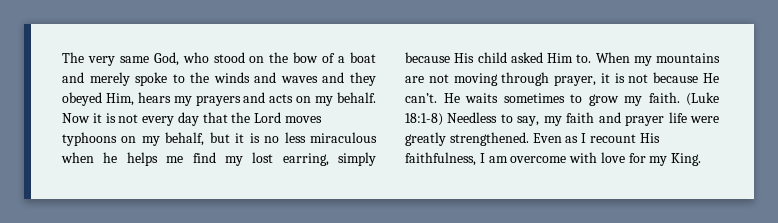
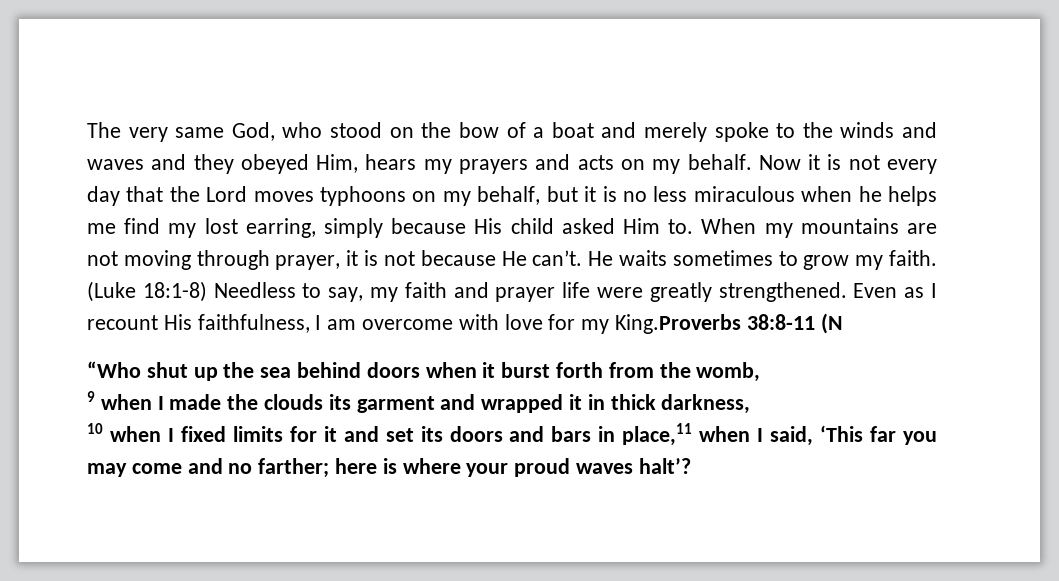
[671,153,702,166] King. -> [615,313,842,334] [87,361,761,382] [87,391,751,414] [87,423,938,446] [87,458,691,478] King.Proverbs 38:8-11 (N // “Who shut up the sea behind doors when it burst forth from the womb, // 9 when I made the clouds its garment and wrapped it in thick darkness, // 10 when I fixed limits for it and set its doors and bars in place,11 when I said, ‘This far you may come and no farther; here is where your proud waves halt’?

